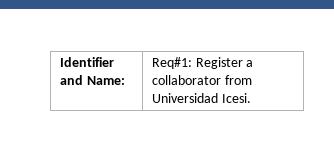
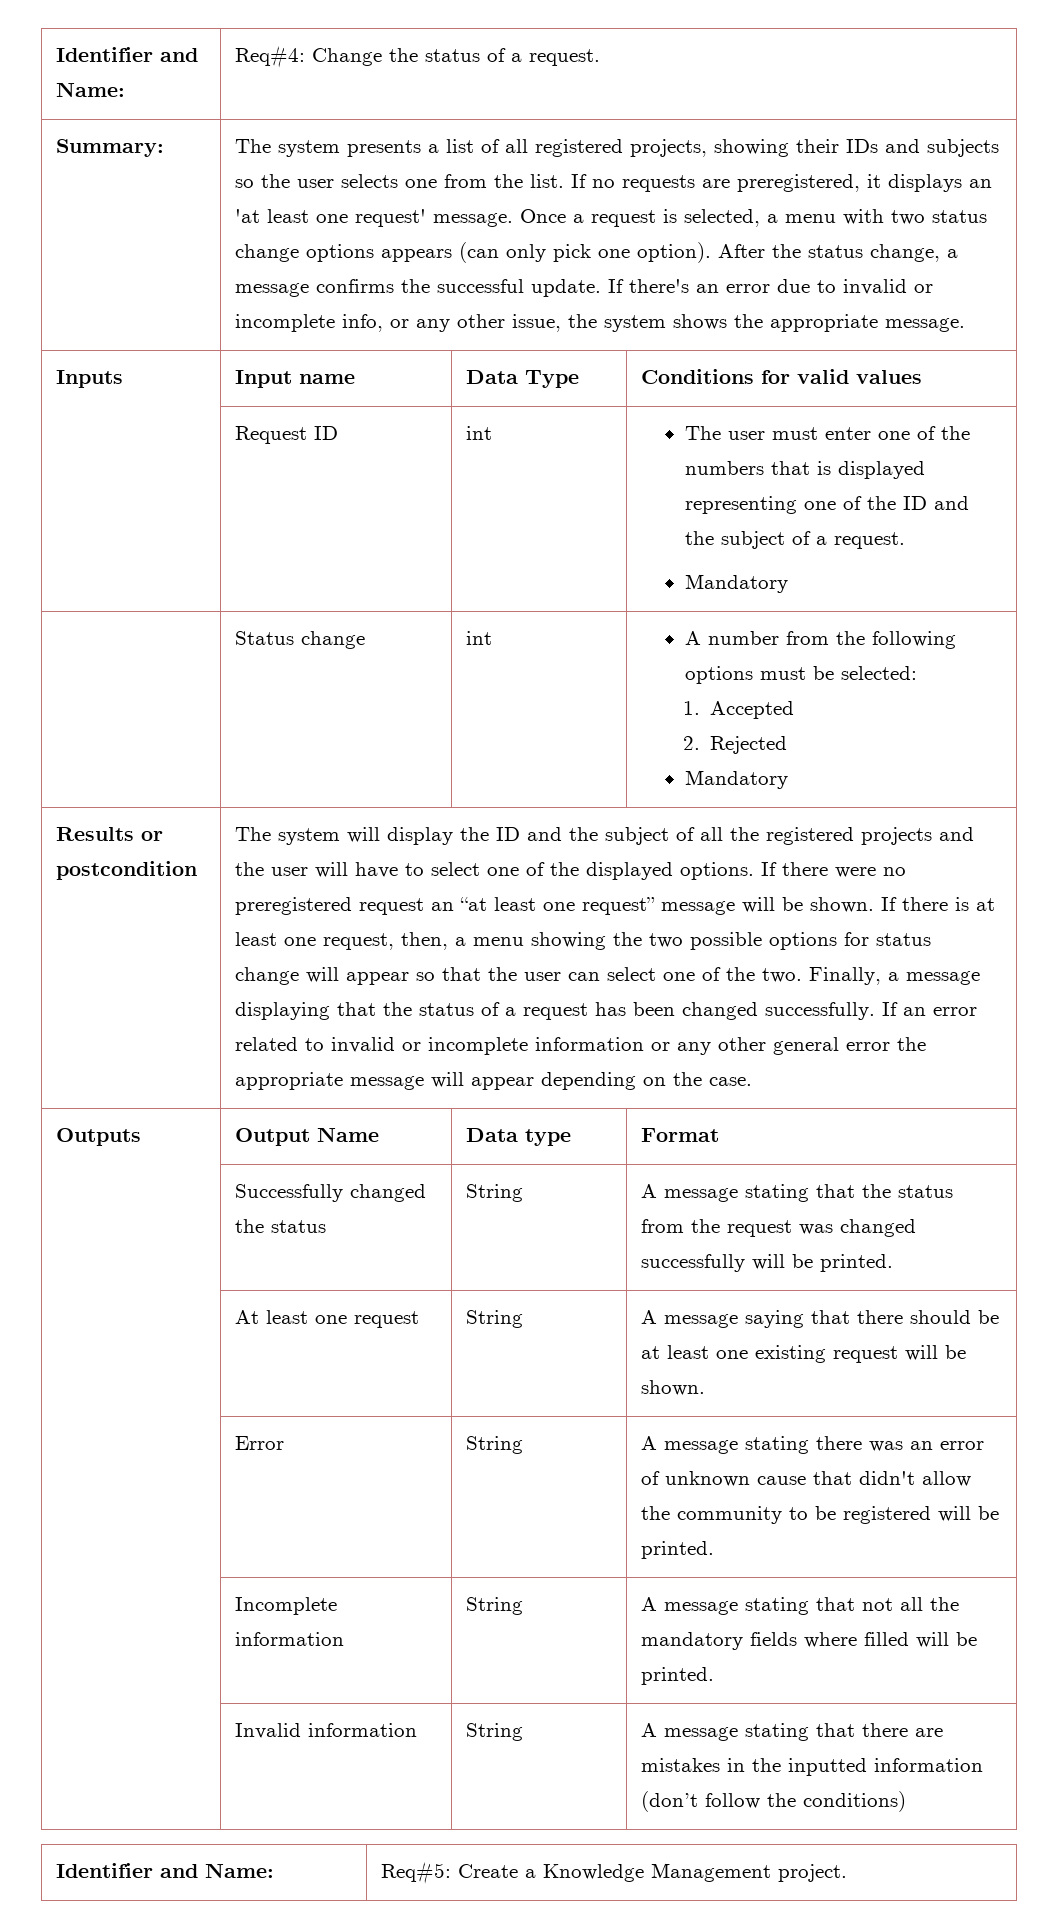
[59,57,114,67] [59,75,125,85] [151,57,254,69] [151,75,252,85] [151,93,251,103] Identifier and Name: | Req#1: Register a collaborator from Universidad Icesi. -> [56,47,199,62] [56,82,126,97] [235,45,601,68] [56,139,165,157] [235,139,1000,157] [235,174,993,192] [235,209,988,227] [235,242,959,263] [235,279,934,297] [235,314,966,332] [56,370,124,388] [235,370,356,388] [466,370,580,388] [641,369,923,384] [235,426,339,444] [466,426,493,440] [684,426,970,440] [684,461,925,479] [684,496,969,514] [684,531,905,549] [684,574,788,593] [235,631,366,649] [466,631,493,645] [684,631,956,649] [684,666,917,684] [683,701,795,719] [683,736,788,754] [684,770,788,789] [56,827,164,841] [56,861,198,880] [235,827,975,845] [235,862,907,880] [235,897,996,915] [235,932,932,950] [235,967,981,985] [235,1002,978,1020] [235,1037,927,1055] [235,1072,753,1090] [56,1128,142,1146] [235,1127,380,1146] [466,1128,572,1146] [641,1128,720,1142] [235,1184,427,1202] [235,1219,327,1233] [466,1184,524,1202] [641,1184,954,1202] [641,1219,917,1237] [641,1254,894,1272] [235,1310,420,1328] [466,1310,524,1328] [641,1310,1000,1328] [641,1345,967,1363] [641,1380,706,1396] [235,1436,285,1450] [466,1436,524,1454] [641,1436,985,1454] [641,1471,972,1487] [641,1506,1000,1524] [641,1541,715,1559] [235,1597,338,1615] [235,1632,345,1646] [466,1597,524,1615] [641,1597,960,1615] [641,1632,978,1650] [641,1667,715,1685] [235,1723,418,1739] [466,1723,524,1741] [641,1723,944,1741] [641,1758,984,1776] [641,1791,907,1812] [56,1863,275,1878] [381,1861,848,1884] Identifier and Name: | Req#4: Change the status of a request. // Summary: | The system presents a list of all registered projects, showing their IDs and subjects so the user selects one from the list. If no requests are preregistered, it displays an 'at least one request' message. Once a request is selected, a menu with two status change options appears (can only pick one option). After the status change, a message confirms the successful update. If there's an error due to invalid or incomplete info, or any other issue, the system shows the appropriate message. // Inputs | Input name | Data Type | Conditions for valid values // | Request ID | int | The user must enter one of the numbers that is displayed representing one of the ID and the subject of a request. // Mandatory // | Status change | int | A number from the following options must be selected: // 1. Accepted // 2. Rejected // Mandatory // Results or postcondition | The system will display the ID and the subject of all the registered projects and the user will have to select one of the displayed options. If there were no preregistered request an “at least one request” message will be shown. If there is at least one request, then, a menu showing the two possible options for status change will appear so that the user can select one of the two. Finally, a message displaying that the status of a request has been changed successfully. If an error related to invalid or incomplete information or any other general error the appropriate message will appear depending on the case. // Outputs | Output Name | Data type | Format // | Successfully changed the status | String | A message stating that the status from the request was changed successfully will be printed. // | At least one request | String | A message saying that there should be at least one existing request will be shown. // | Error | String | A message stating there was an error of unknown cause that didn't allow the community to be registered will be printed. // | Incomplete information | String | A message stating that not all the mandatory fields where filled will be printed. // | Invalid information | String | A message stating that there are mistakes in the inputted information (don’t follow the conditions) // Identifier and Name: | Req#5: Create a Knowledge Management project.

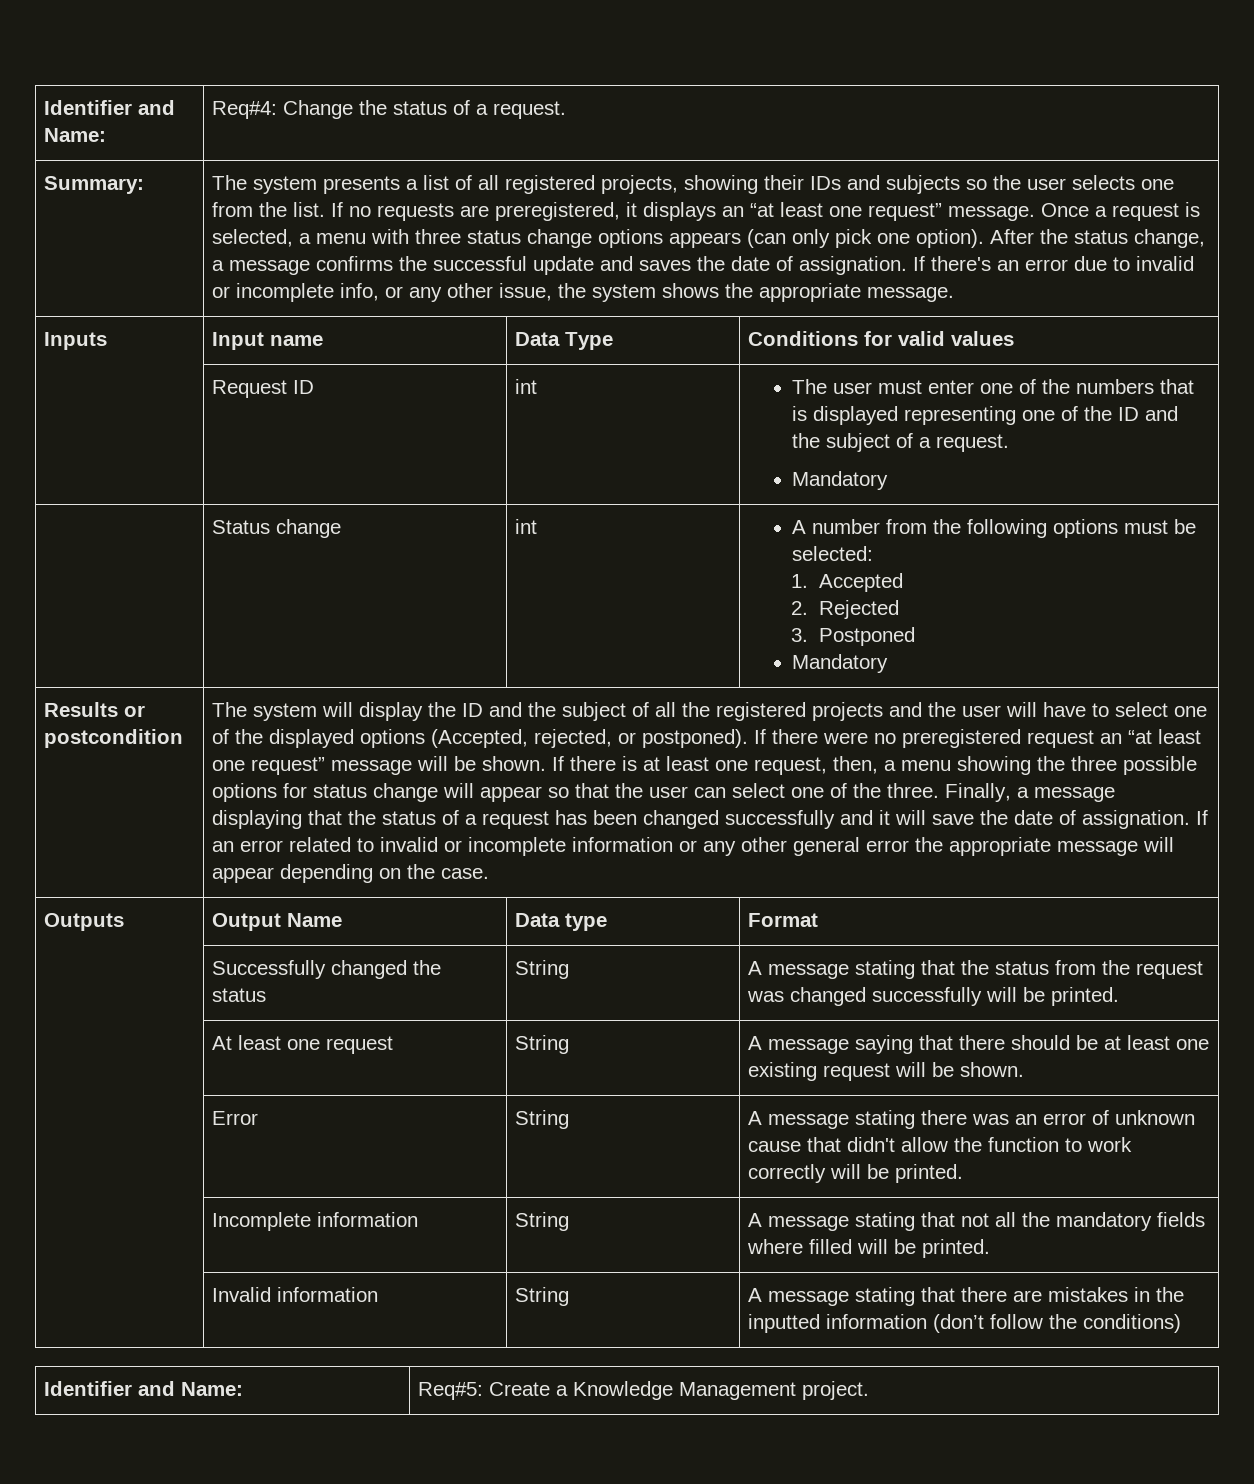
[235,209,427,227] 'at least one request' -> [749,202,942,221] “at least one request”
[891,210,926,225] two -> [414,229,461,244] three
[531,279,602,297] update. -> [532,256,907,275] update and saves the date of assignation.
(788, 745) none -> [791,627,915,646] // 3. Postponed
[680,862,755,880] options. -> [359,729,748,748] options (Accepted, rejected, or postponed).
[649,933,684,948] two -> [1070,756,1117,771] three
[762,968,803,983] two. -> [886,783,939,798] three.
[765,1002,876,1020] successfully. -> [724,810,1190,829] successfully and it will save the date of assignation.
[677,1506,932,1524] community to be registered -> [987,1137,1132,1152] [747,1164,826,1183] function to work correctly

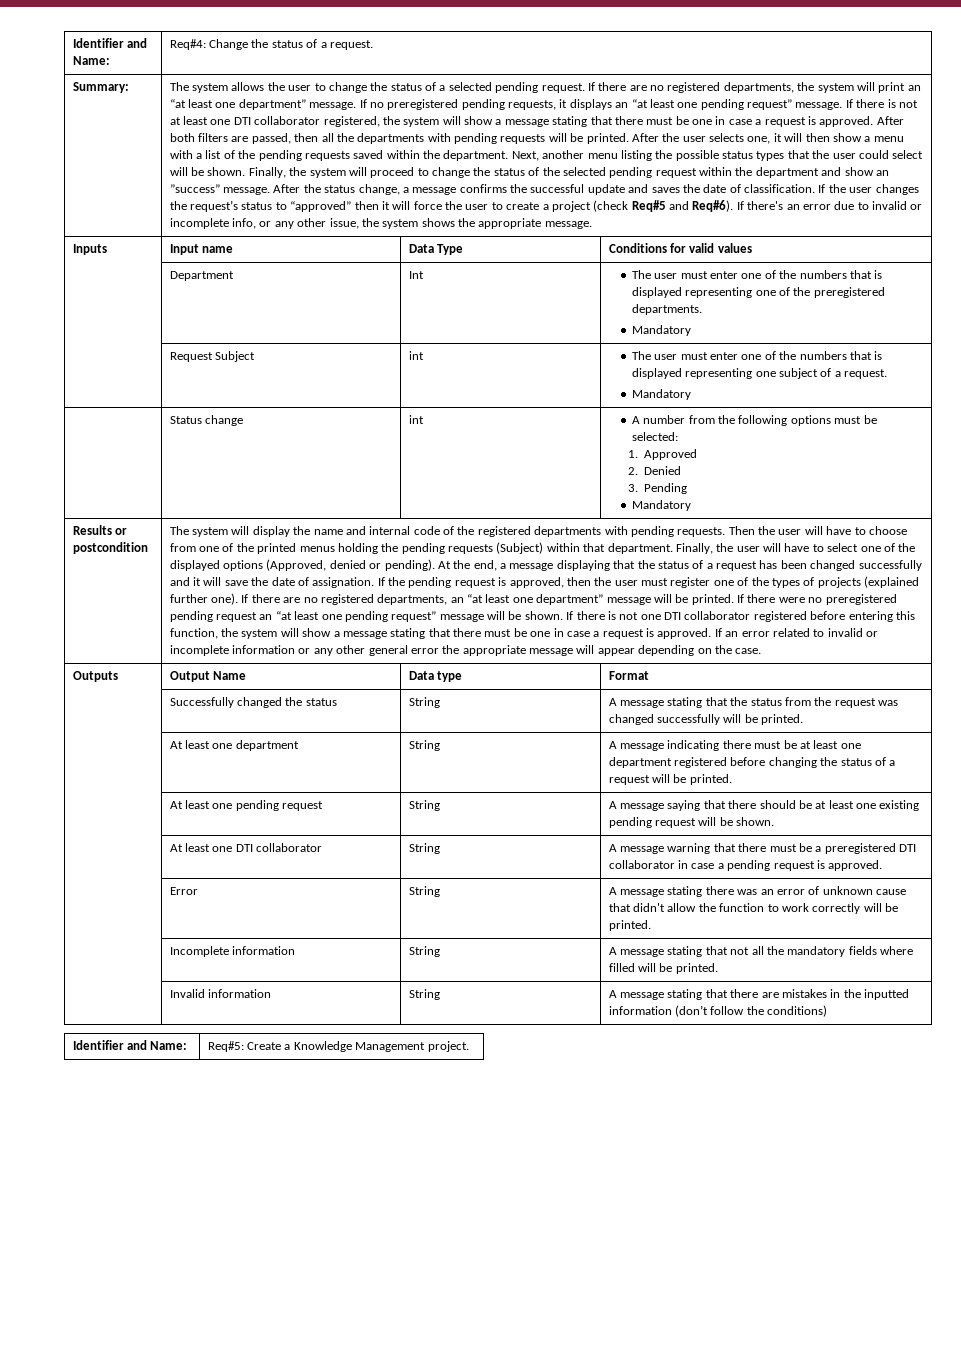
[322,175,1174,194] [211,202,620,221] presents a list of all registered projects, showing their IDs and subjects so the user selects one from the list. If no requests are preregistered, -> [231,82,921,93] [169,99,557,110] allows the user to change the status of a selected pending request. If there are no registered departments, the system will print an “at least one department” message. If no preregistered pending requests,
(862, 211) none -> [700,99,744,110] pending
[1040,202,1200,221] [211,229,984,248] Once a request is selected, a menu with three status change options appears (can only pick one option). -> [845,99,918,108] [169,116,904,127] [169,133,904,144] [169,150,924,161] [169,167,889,178] [169,184,271,195] If there is not at least one DTI collaborator registered, the system will show a message stating that there must be one in case a request is approved. After both filters are passed, then all the departments with pending requests will be printed. After the user selects one, it will then show a menu with a list of the pending requests saved within the department. Next, another menu listing the possible status types that the user could select will be shown. Finally, the system will proceed to change the status of the selected pending request within the department and show an ”success” message.
[798,256,907,275] assignation. -> [744,184,919,195] [169,200,734,212] classification. If the user changes the request’s status to “approved” then it will force the user to create a project (check Req#5 and Req#6).
(1014, 338) none -> [169,271,234,281] [408,271,424,279] [631,270,883,279] [631,287,885,298] [631,304,702,315] [631,325,691,336] // | Department | Int | The user must enter one of the numbers that is displayed representing one of the preregistered departments. // Mandatory
[292,380,314,394] ID -> [215,351,256,362] Subject
[1061,406,1179,421] [792,433,821,448] of the ID and the -> (776, 374) none
[818,573,903,592] Accepted -> [643,449,697,460] Approved
[818,600,899,619] Rejected -> [643,466,681,475] Denied
[818,627,915,646] Postponed -> [643,483,687,494] Pending
[461,702,922,721] ID and the subject of all the registered projects and -> [313,526,907,537] [169,542,713,554] name and internal code of the registered departments with pending requests. Then the user will have to choose from one of the printed menus holding the pending requests (Subject) within that department. Finally,
[430,729,1201,748] [211,756,1197,775] [211,783,1011,802] (Accepted, rejected, or postponed). If there were no preregistered request an “at least one request” message will be shown. If there is at least one request, then, a menu showing the three possible options for status change will appear so that the user can select one of the three. Finally, -> [266,559,497,571] (Approved, denied or pending). At the end,
(1208, 817) none -> [388,576,920,588] [169,593,897,605] [169,611,915,622] [169,628,722,639] the pending request is approved, then the user must register one of the types of projects (explained further one). If there are no registered departments, an “at least one department” message will be printed. If there were no preregistered pending request an “at least one pending request” message will be shown. If there is not one DTI collaborator registered before entering this function, the system will show a message stating that there must be one in case a request is approved. If
(320, 1044) none -> [235,740,299,751] [408,740,440,751] [608,740,861,751] [608,757,896,768] [608,774,732,785] [169,800,279,811] department | String | A message indicating there must be at least one department registered before changing the status of a request will be printed. // | At least one pending
(817, 1071) none -> [608,817,652,828] pending
(1024, 1069) none -> [169,843,323,852] [408,843,440,854] [608,843,917,854] [608,860,883,871] // | At least one DTI collaborator | String | A message warning that there must be a preregistered DTI collaborator in case a pending request is approved.

